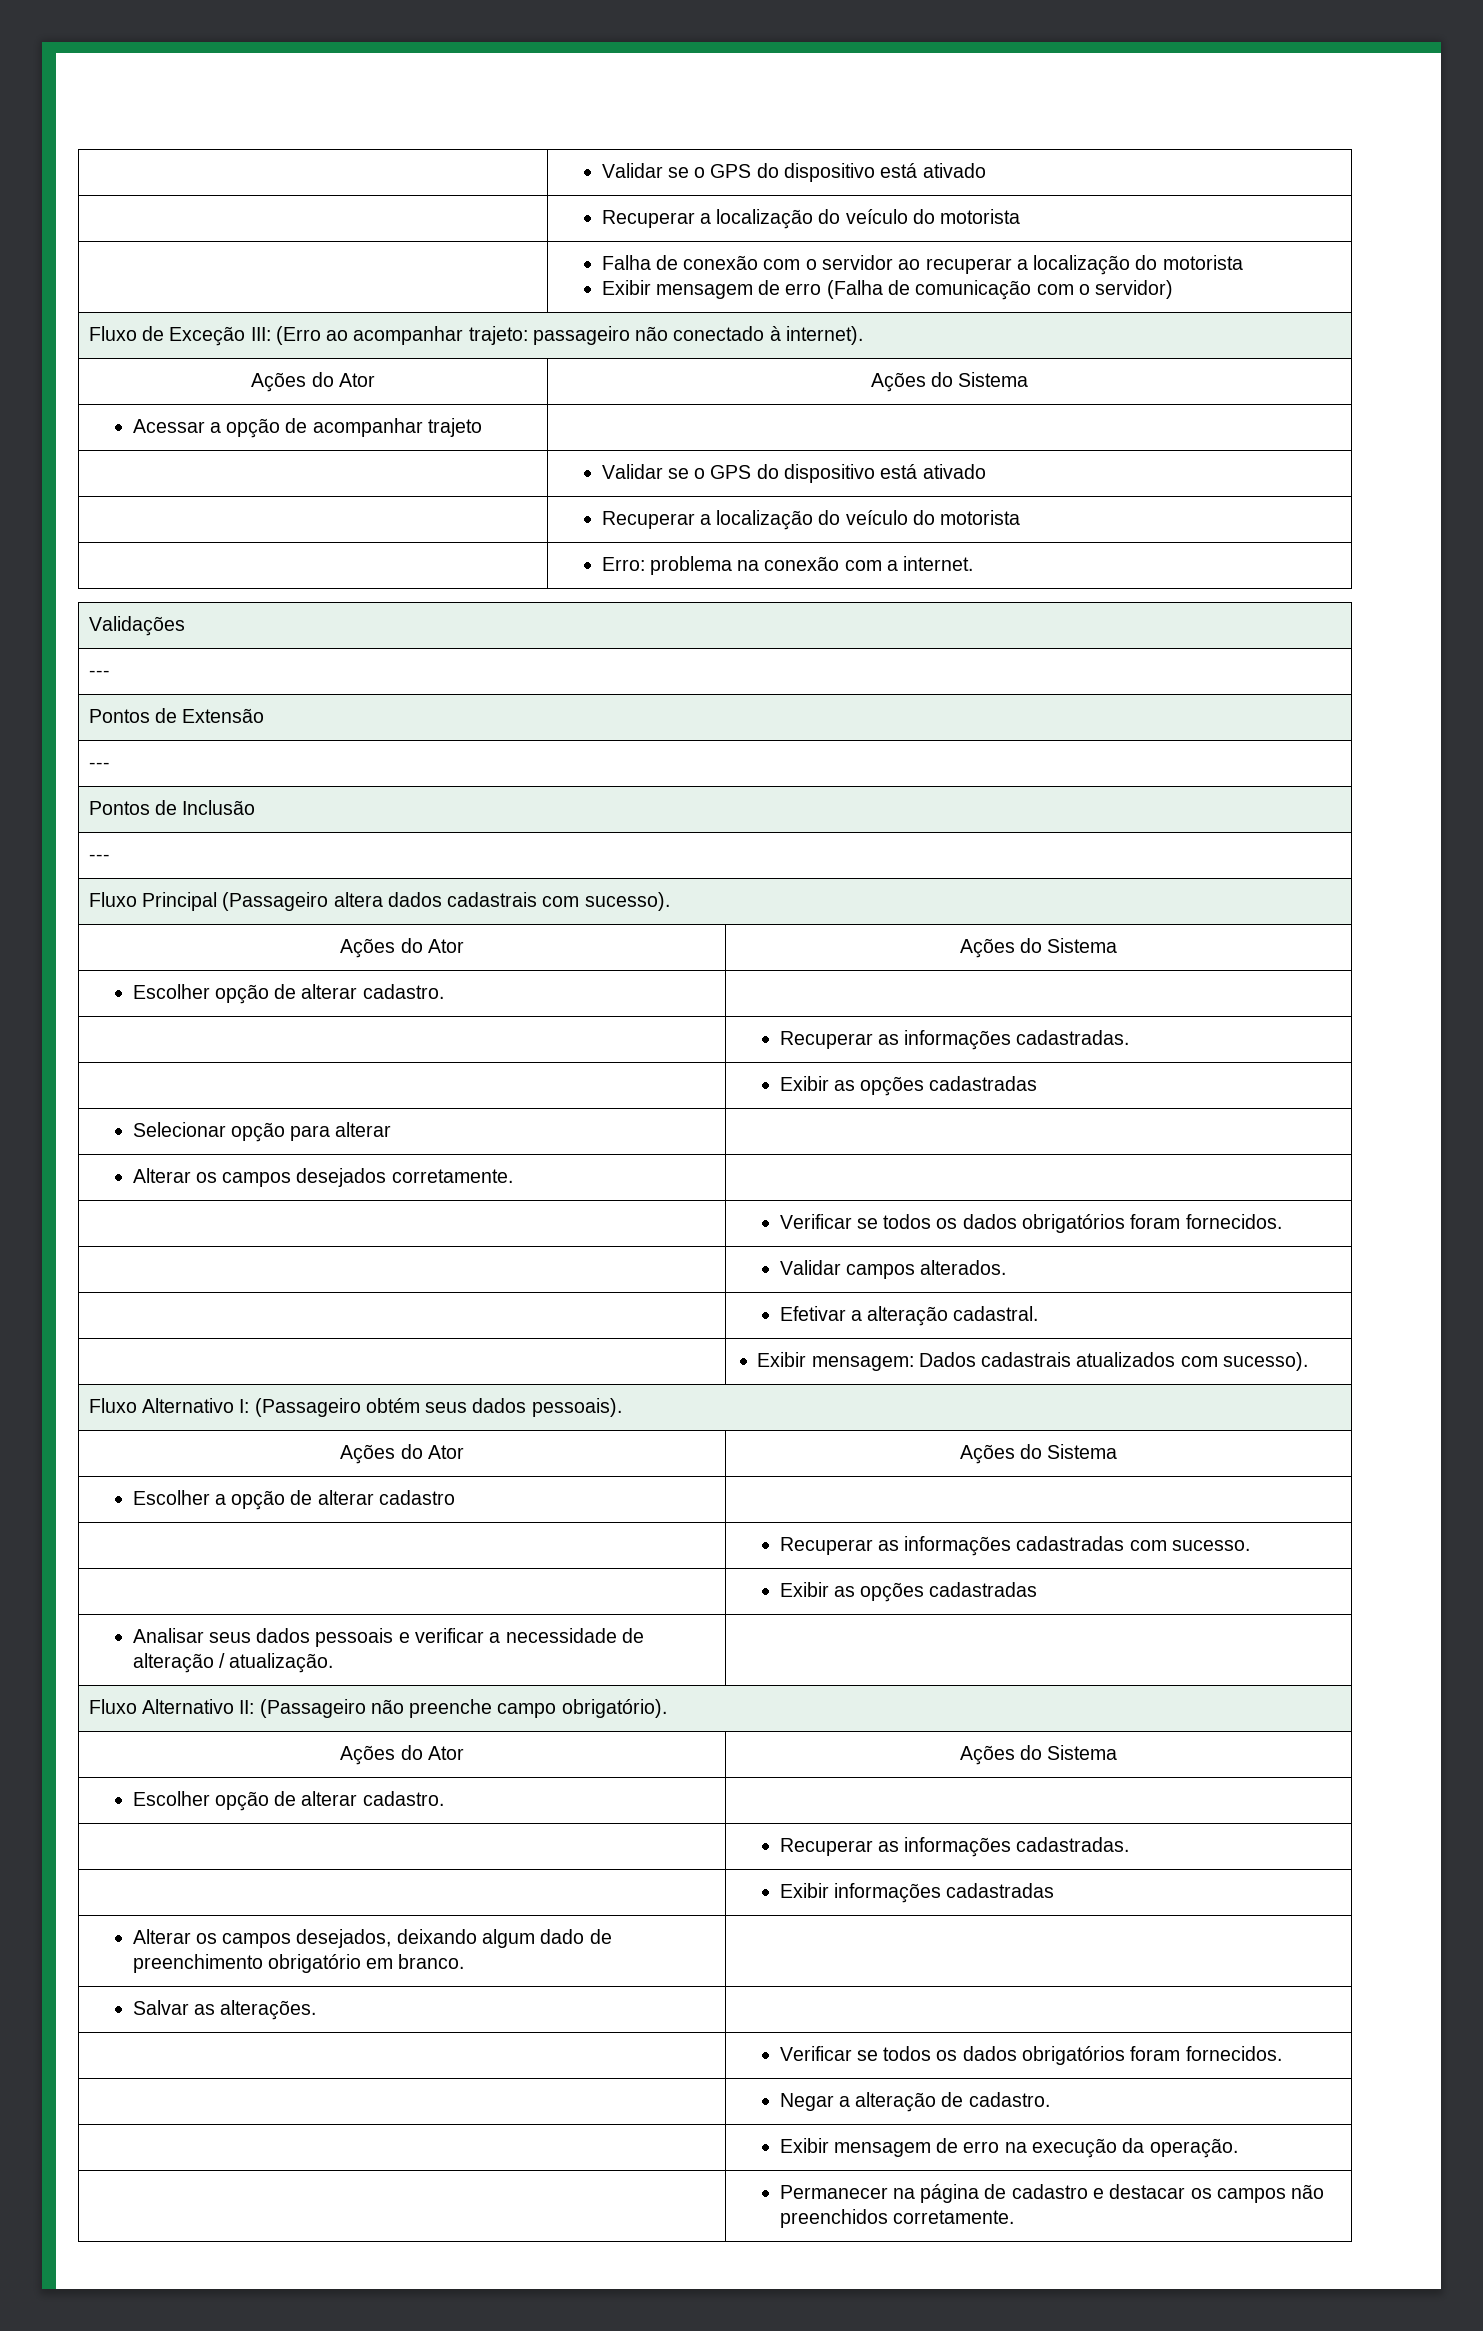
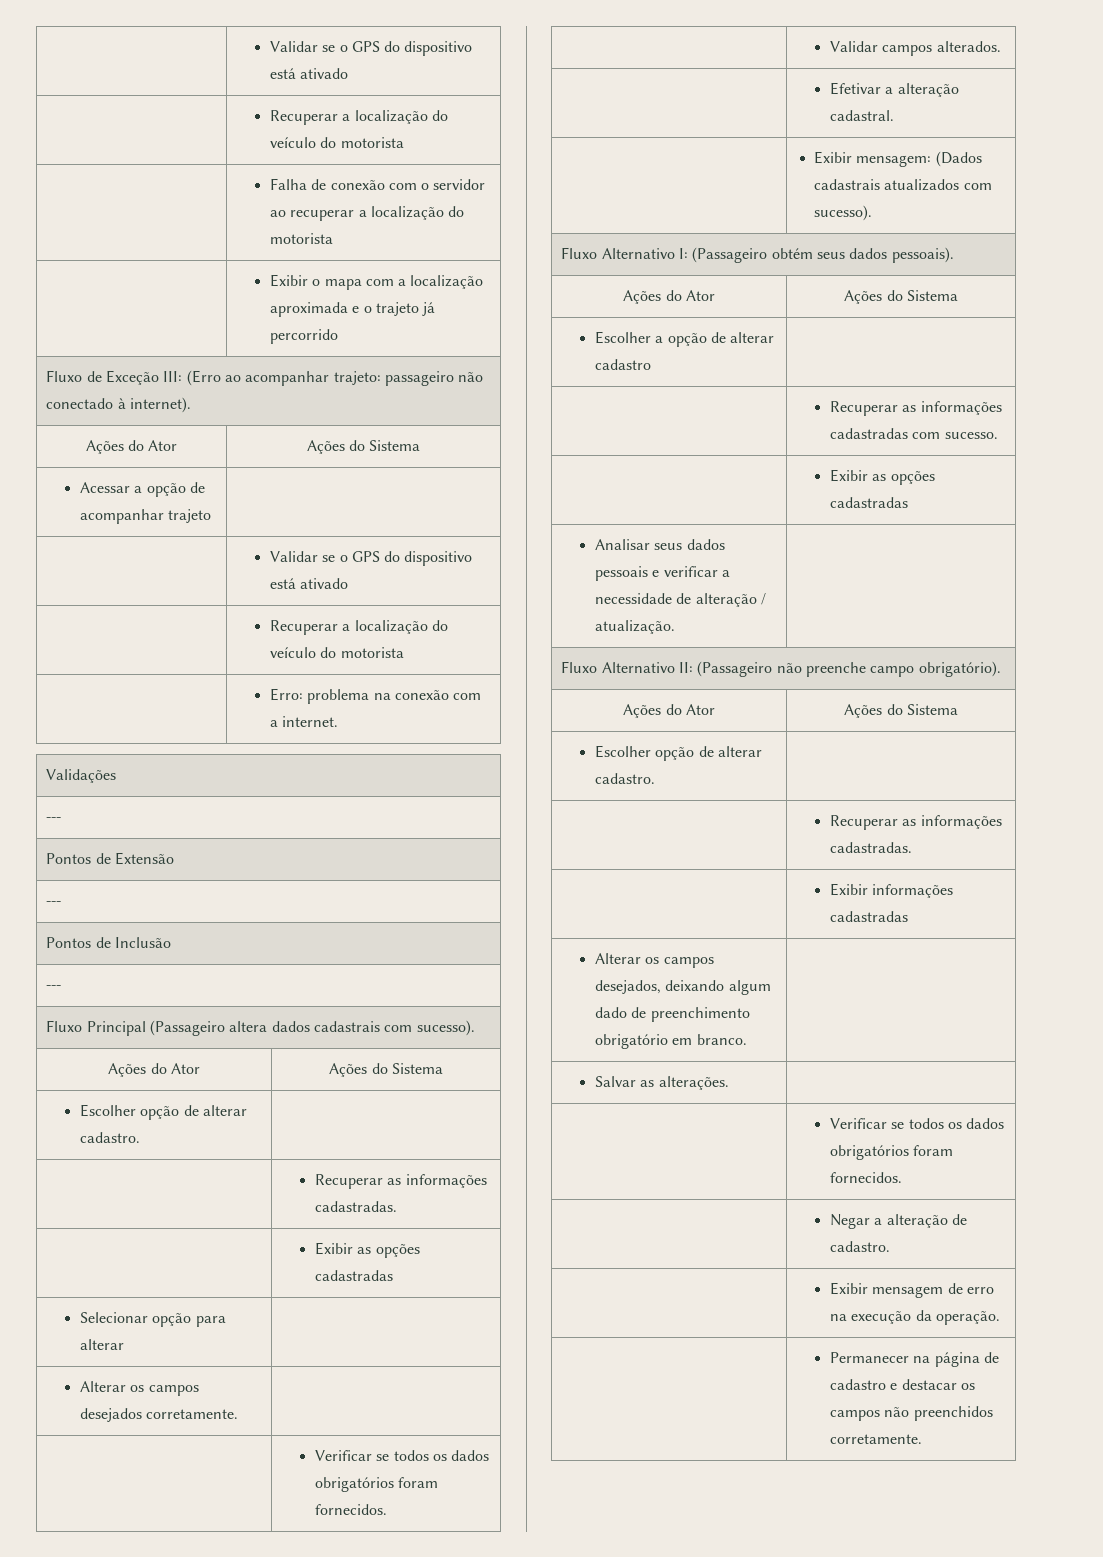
[601,280,1174,300] // Exibir mensagem de erro (Falha de comunicação com o servidor) -> [269,274,484,290] [269,302,436,317] [269,329,338,344] // | Exibir o mapa com a localização aproximada e o trajeto já percorrido
[918,1352,976,1367] Dados -> [935,151,982,167] (Dados

